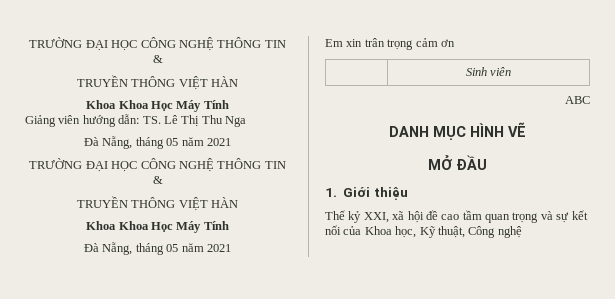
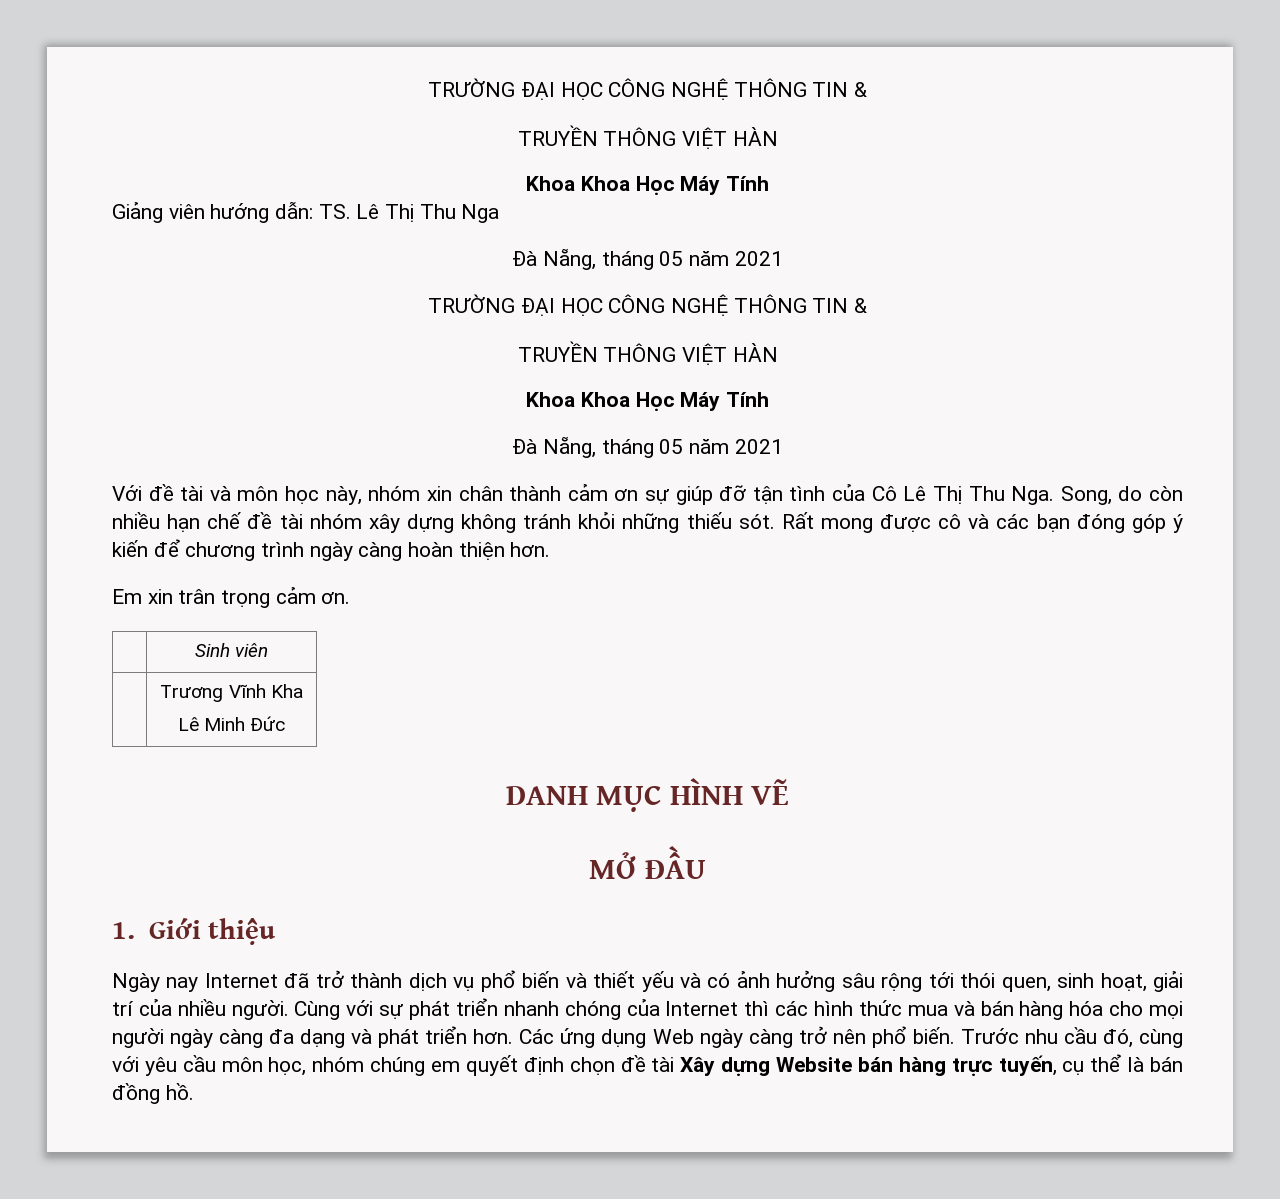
(231, 248) none -> [112,484,1184,505] [112,512,1184,533] [112,539,551,561] // Với đề tài và môn học này, nhóm xin chân thành cảm ơn sự giúp đỡ tận tình của Cô Lê Thị Thu Nga. Song, do còn nhiều hạn chế đề tài nhóm xây dựng không tránh khỏi những thiếu sót. Rất mong được cô và các bạn đóng góp ý kiến để chương trình ngày càng hoàn thiện hơn.
[440,39,455,47] ơn -> [321,592,351,604] ơn.
[565,96,590,104] // ABC -> [160,684,303,702] [177,716,286,731] // | Trương Vĩnh Kha // Lê Minh Đức
[325,210,588,223] [325,225,522,238] Thế kỷ XXI, xã hội đề cao tầm quan trọng và sự kết nối của Khoa học, Kỹ thuật, Công nghệ -> [112,970,1184,992] [112,998,1183,1020] [112,1026,1183,1048] [112,1054,1183,1076] [112,1083,194,1104] Ngày nay Internet đã trở thành dịch vụ phổ biến và thiết yếu và có ảnh hưởng sâu rộng tới thói quen, sinh hoạt, giải trí của nhiều người. Cùng với sự phát triển nhanh chóng của Internet thì các hình thức mua và bán hàng hóa cho mọi người ngày càng đa dạng và phát triển hơn. Các ứng dụng Web ngày càng trở nên phổ biến. Trước nhu cầu đó, cùng với yêu cầu môn học, nhóm chúng em quyết định chọn đề tài Xây dựng Website bán hàng trực tuyến, cụ thể là bán đồng hồ.

